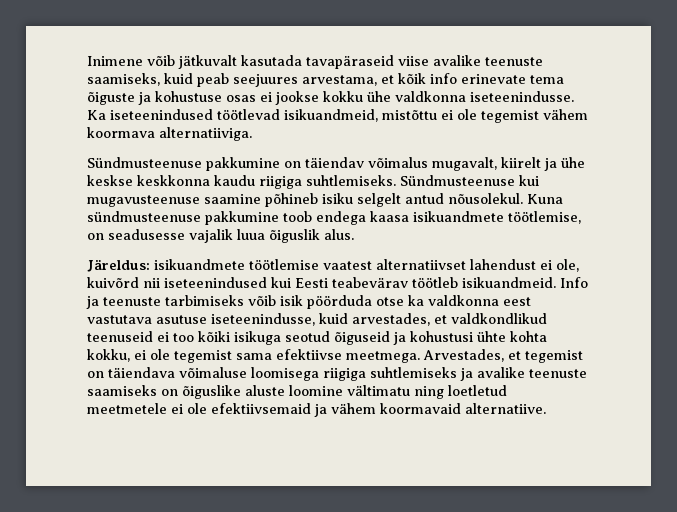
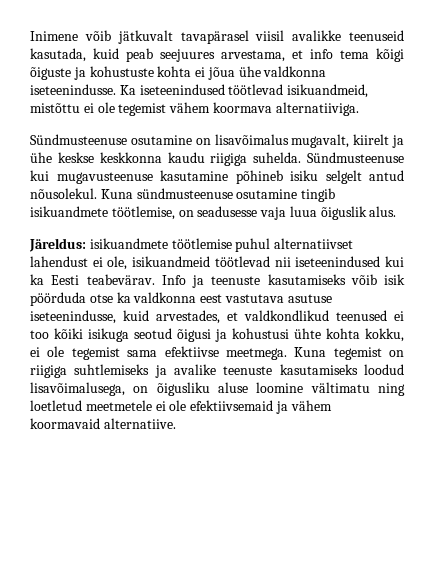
[241,55,543,69] [87,73,160,86] kasutada tavapäraseid viise avalike teenuste saamiseks, -> [180,30,404,44] [30,48,86,62] tavapärasel viisil avalikke teenuseid kasutada,
[398,73,564,84] [87,91,363,105] kõik info erinevate tema õiguste ja kohustuse osas ei jookse kokku -> [310,48,404,62] [30,66,235,80] info tema kõigi õiguste ja kohustuste kohta ei jõua
[206,157,428,171] pakkumine on täiendav võimalus -> [130,134,289,145] osutamine on lisavõimalus
[306,175,396,186] suhtlemiseks. -> [253,152,302,163] suhelda.
[204,194,261,204] saamine -> [160,170,228,181] kasutamine
[205,211,409,225] pakkumine toob endega kaasa -> [236,188,336,202] osutamine tingib
[189,229,233,243] vajalik -> [260,207,287,220] vaja
[323,261,372,270] vaatest -> [235,238,271,252] puhul
[87,277,139,288] kuivõrd -> [132,256,270,267] isikuandmeid töötlevad
[295,277,556,288] Eesti teabevärav töötleb isikuandmeid. -> [30,274,155,285] ka Eesti teabevärav.
[165,295,244,306] tarbimiseks -> [267,274,346,285] kasutamiseks
[87,331,153,342] teenuseid -> [336,310,387,321] teenused
[334,331,390,345] õiguseid -> [177,329,211,342] õigusi
[423,349,583,363] [87,367,319,381] Arvestades, et tegemist on täiendava võimaluse loomisega -> [294,347,404,360] Kuna tegemist on
[87,385,285,399] saamiseks on õiguslike aluste -> [279,364,404,375] [30,382,248,396] kasutamiseks loodud lisavõimalusega, on õigusliku aluse

